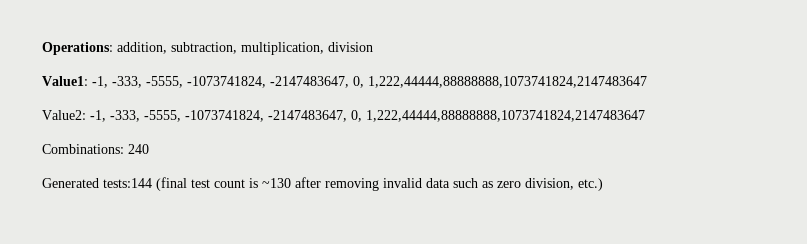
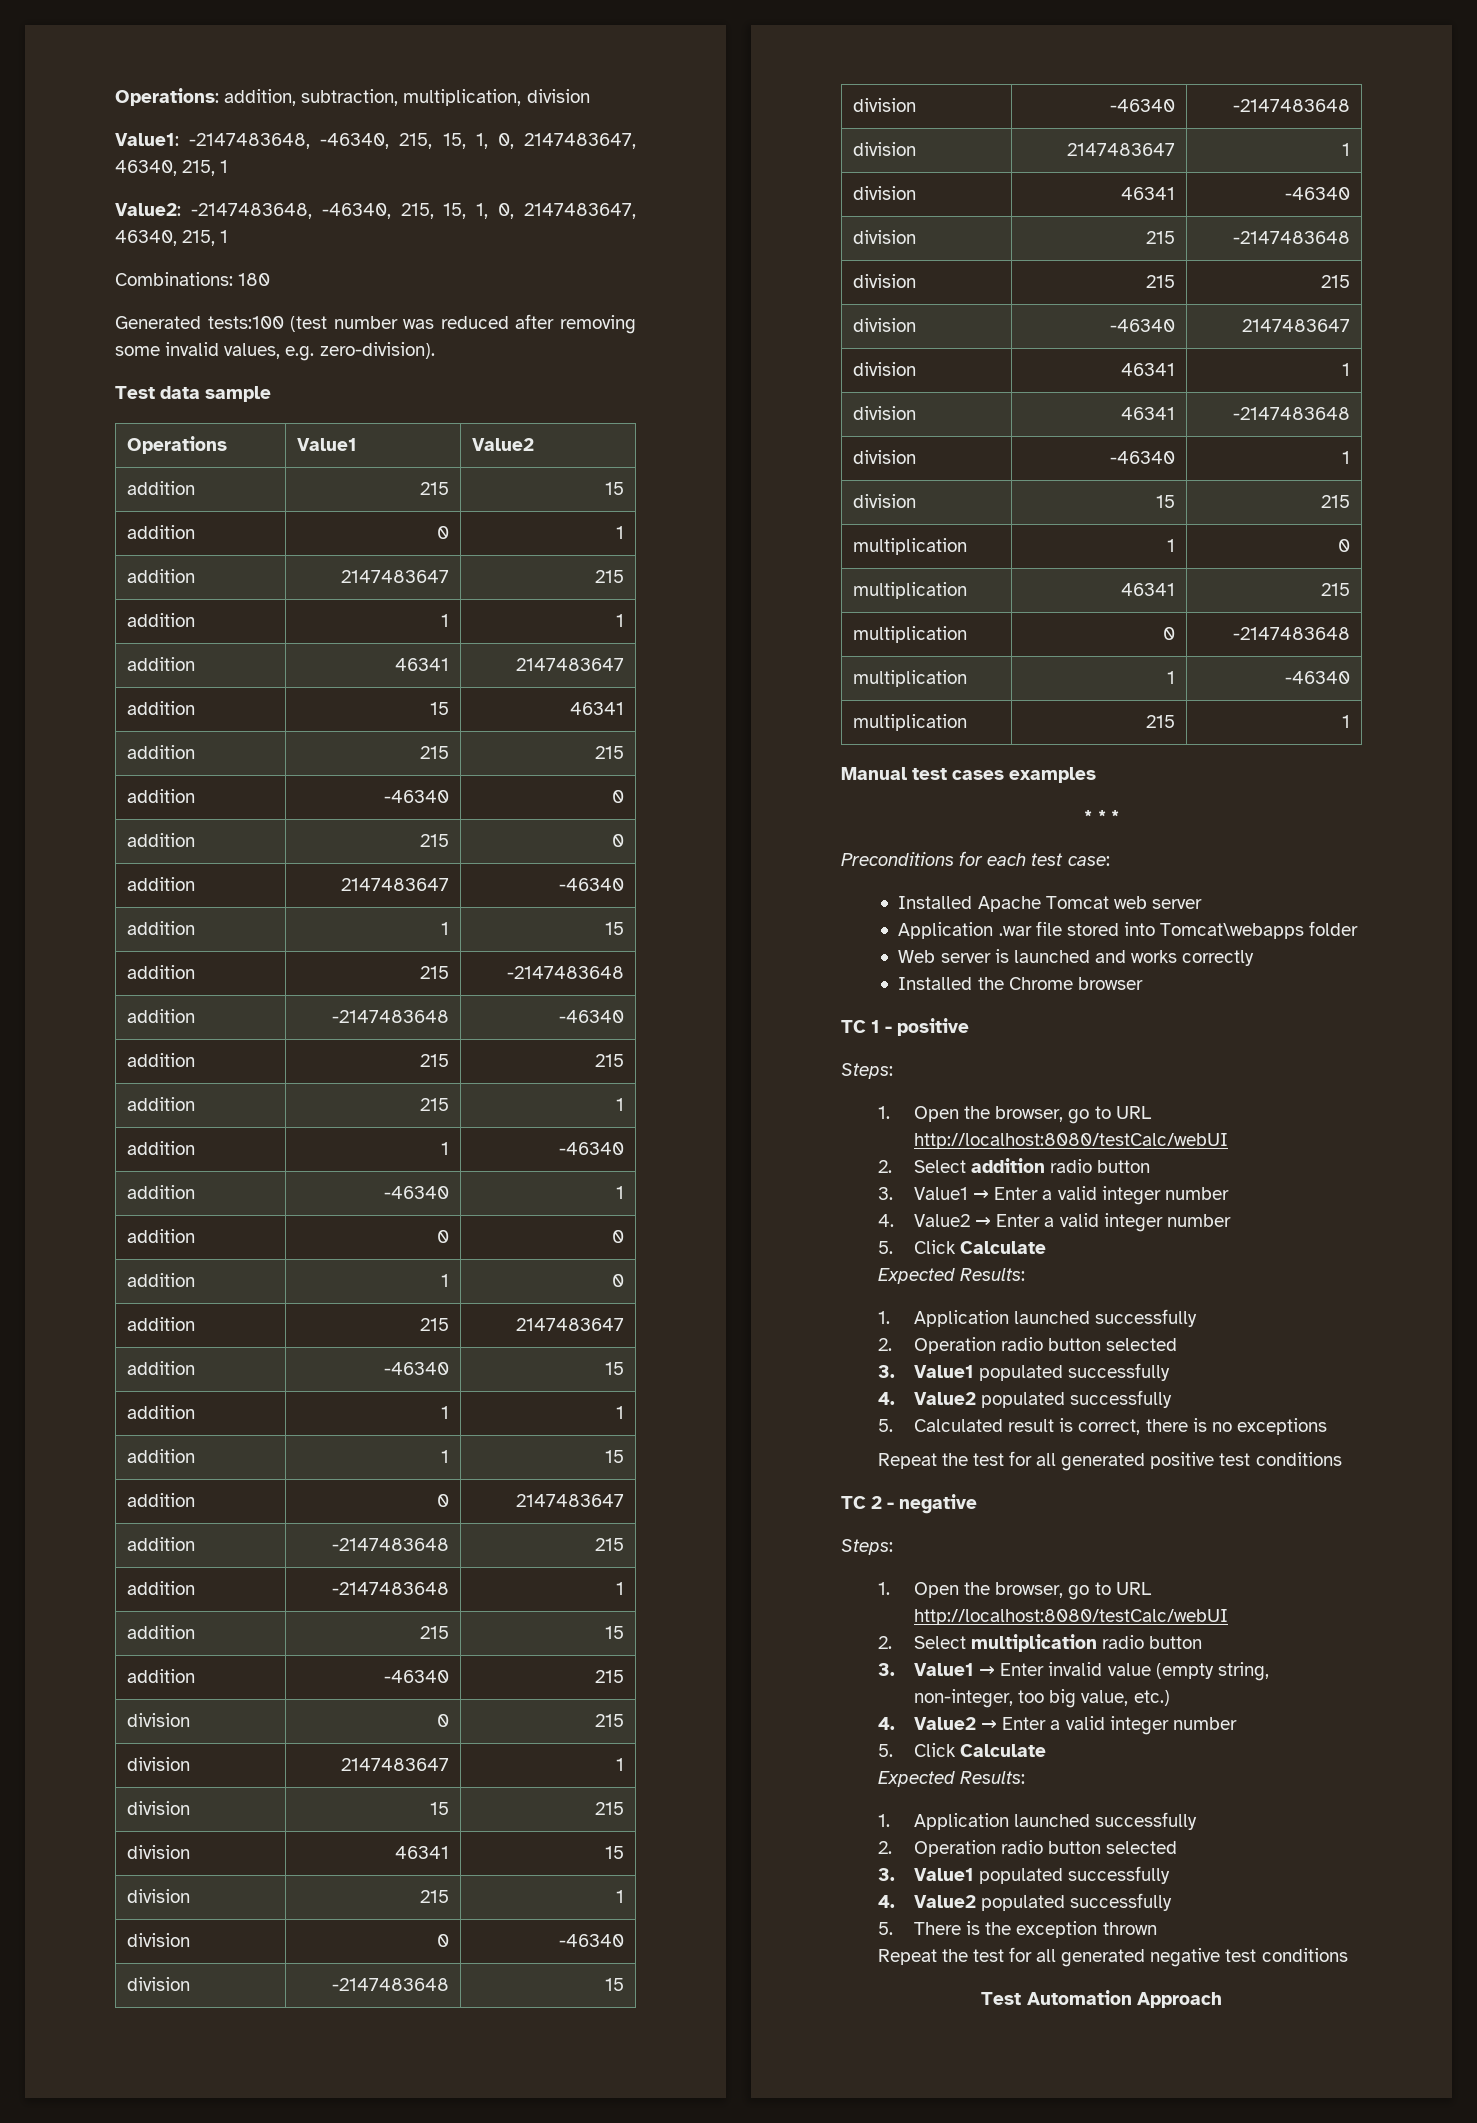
[92,76,647,88] [42,110,645,122] -1, -333, -5555, -1073741824, -2147483647, 0, 1,222,44444,88888888,1073741824,2147483647 // Value2: -1, -333, -5555, -1073741824, -2147483647, 0, 1,222,44444,88888888,1073741824,2147483647 -> [189,133,637,149] [115,160,229,176] [115,203,637,219] [115,230,229,246] -2147483648, -46340, 215, 15, 1, 0, 2147483647, 46340, 215, 1 // Value2: -2147483648, -46340, 215, 15, 1, 0, 2147483647, 46340, 215, 1
[128,144,149,154] 240 -> [238,273,271,286] 180
[103,177,603,191] tests:144 (final test count is ~130 after removing invalid data such as zero division, etc.) -> [207,314,636,334] [115,342,435,361] [115,386,272,402] [126,436,227,454] [296,438,357,451] [471,438,534,451] [126,481,195,495] [420,482,450,495] [605,482,625,495] [126,525,195,539] [437,526,450,539] [616,526,625,539] [126,569,195,583] [341,570,450,583] [595,570,625,583] [126,613,195,627] [441,614,450,627] [616,614,625,627] [126,657,195,671] [395,658,450,671] [516,658,625,671] [126,701,195,715] [430,702,450,715] [570,702,625,715] [126,745,195,759] [420,746,450,759] [595,746,625,759] [126,789,195,803] [384,790,450,803] [612,790,625,803] [126,833,195,847] [420,834,450,847] [612,834,625,847] [126,877,195,891] [341,878,450,891] [559,878,625,891] [126,921,195,935] [441,922,450,935] [605,922,625,935] [126,965,195,979] [420,966,450,979] [507,966,625,979] [126,1009,195,1023] [332,1010,450,1023] [559,1010,625,1023] [126,1053,195,1067] [420,1054,450,1067] [595,1054,625,1067] [126,1097,195,1111] [420,1098,450,1111] [616,1098,625,1111] [126,1141,195,1155] [441,1142,450,1155] [559,1142,625,1155] [126,1185,195,1199] [384,1186,450,1199] [616,1186,625,1199] [126,1229,195,1243] [437,1230,450,1243] [612,1230,625,1243] [126,1273,195,1287] [441,1274,450,1287] [612,1274,625,1287] [126,1317,195,1331] [420,1318,450,1331] [516,1318,625,1331] [126,1361,195,1375] [384,1362,450,1375] [605,1362,625,1375] [126,1405,195,1419] [441,1406,450,1419] [616,1406,625,1419] [126,1449,195,1463] [441,1450,450,1463] [605,1450,625,1463] [126,1493,195,1507] [437,1494,450,1507] [516,1494,625,1507] [126,1537,195,1551] [332,1538,450,1551] [595,1538,625,1551] [126,1581,195,1595] [332,1582,450,1595] [616,1582,625,1595] [126,1625,195,1639] [420,1626,450,1639] [605,1626,625,1639] [126,1669,195,1683] [384,1670,450,1683] [595,1670,625,1683] [126,1713,190,1727] [437,1714,450,1727] [595,1714,625,1727] [126,1757,190,1771] [341,1758,450,1771] [616,1758,625,1771] [126,1801,190,1815] [430,1802,450,1815] [595,1802,625,1815] [126,1845,190,1859] [395,1846,450,1859] [605,1846,625,1859] [126,1889,190,1903] [420,1890,450,1903] [616,1890,625,1903] [126,1933,190,1947] [437,1934,450,1947] [559,1934,625,1947] [126,1977,190,1991] [332,1978,450,1991] [605,1978,625,1991] [852,98,916,112] [1110,99,1176,112] [1233,99,1351,112] [852,142,916,156] [1067,143,1176,156] [1342,143,1351,156] [852,186,916,200] [1121,187,1176,200] [1285,187,1351,200] [852,230,916,244] [1146,231,1176,244] [1233,231,1351,244] [852,274,916,288] [1146,275,1176,288] [1321,275,1351,288] [852,318,916,332] [1110,319,1176,332] [1242,319,1351,332] [852,362,916,376] [1121,363,1176,376] [1342,363,1351,376] [852,406,916,420] [1121,407,1176,420] [1233,407,1351,420] [852,450,916,464] [1110,451,1176,464] [1342,451,1351,464] [852,494,916,508] [1156,495,1176,508] [1321,495,1351,508] [852,538,967,555] [1167,539,1176,552] [1338,539,1351,552] [852,582,967,599] [1121,583,1176,596] [1321,583,1351,596] [852,626,967,643] [1163,627,1176,640] [1233,627,1351,640] [852,670,967,687] [1167,671,1176,684] [1285,671,1351,684] [852,714,967,731] [1146,715,1176,728] [1342,715,1351,728] [841,767,1097,783] [1084,810,1119,823] [841,851,1110,866] [898,896,1202,912] [898,921,1359,939] [898,949,1255,966] [898,977,1143,990] [841,1018,970,1036] [841,1063,893,1079] [877,1106,1152,1124] [914,1133,1229,1149] [877,1158,1151,1173] [877,1186,1229,1205] [877,1213,1231,1232] [877,1240,1047,1254] [877,1268,1025,1284] [877,1309,1198,1327] [877,1337,1178,1354] [877,1363,1171,1381] [877,1390,1173,1408] [877,1418,1327,1435] [877,1451,1342,1471] [841,1494,978,1514] [841,1539,893,1555] [877,1582,1152,1600] [914,1609,1229,1625] [877,1634,1203,1652] [877,1662,1269,1681] [914,1689,1170,1708] [877,1716,1237,1735] [877,1743,1047,1757] [877,1771,1025,1787] [877,1812,1198,1830] [877,1840,1178,1857] [877,1866,1171,1884] [877,1893,1173,1911] [877,1921,1157,1938] [877,1947,1348,1967] [981,1990,1222,2008] tests:100 (test number was reduced after removing some invalid values, e.g. zero-division). // Test data sample // Operations | Value1 | Value2 // addition | 215 | 15 // addition | 0 | 1 // addition | 2147483647 | 215 // addition | 1 | 1 // addition | 46341 | 2147483647 // addition | 15 | 46341 // addition | 215 | 215 // addition | -46340 | 0 // addition | 215 | 0 // addition | 2147483647 | -46340 // addition | 1 | 15 // addition | 215 | -2147483648 // addition | -2147483648 | -46340 // addition | 215 | 215 // addition | 215 | 1 // addition | 1 | -46340 // addition | -46340 | 1 // addition | 0 | 0 // addition | 1 | 0 // addition | 215 | 2147483647 // addition | -46340 | 15 // addition | 1 | 1 // addition | 1 | 15 // addition | 0 | 2147483647 // addition | -2147483648 | 215 // addition | -2147483648 | 1 // addition | 215 | 15 // addition | -46340 | 215 // division | 0 | 215 // division | 2147483647 | 1 // division | 15 | 215 // division | 46341 | 15 // division | 215 | 1 // division | 0 | -46340 // division | -2147483648 | 15 // division | -46340 | -2147483648 // division | 2147483647 | 1 // division | 46341 | -46340 // division | 215 | -2147483648 // division | 215 | 215 // division | -46340 | 2147483647 // division | 46341 | 1 // division | 46341 | -2147483648 // division | -46340 | 1 // division | 15 | 215 // multiplication | 1 | 0 // multiplication | 46341 | 215 // multiplication | 0 | -2147483648 // multiplication | 1 | -46340 // multiplication | 215 | 1 // Manual test cases examples // * * * // Preconditions for each test case: // Installed Apache Tomcat web server // Application .war file stored into Tomcat\webapps folder // Web server is launched and works correctly // Installed the Chrome browser // TC 1 - positive // Steps: // 1. Open the browser, go to URL http://localhost:8080/testCalc/webUI // 2. Select addition radio button // 3. Value1 → Enter a valid integer number // 4. Value2 → Enter a valid integer number // 5. Click Calculate // Expected Results: // 1. Application launched successfully // 2. Operation radio button selected // 3. Value1 populated successfully // 4. Value2 populated successfully // 5. Calculated result is correct, there is no exceptions // Repeat the test for all generated positive test conditions // TC 2 - negative // Steps: // 1. Open the browser, go to URL http://localhost:8080/testCalc/webUI // 2. Select multiplication radio button // 3. Value1 → Enter invalid value (empty string, non-integer, too big value, etc.) // 4. Value2 → Enter a valid integer number // 5. Click Calculate // Expected Results: // 1. Application launched successfully // 2. Operation radio button selected // 3. Value1 populated successfully // 4. Value2 populated successfully // 5. There is the exception thrown // Repeat the test for all generated negative test conditions // Test Automation Approach

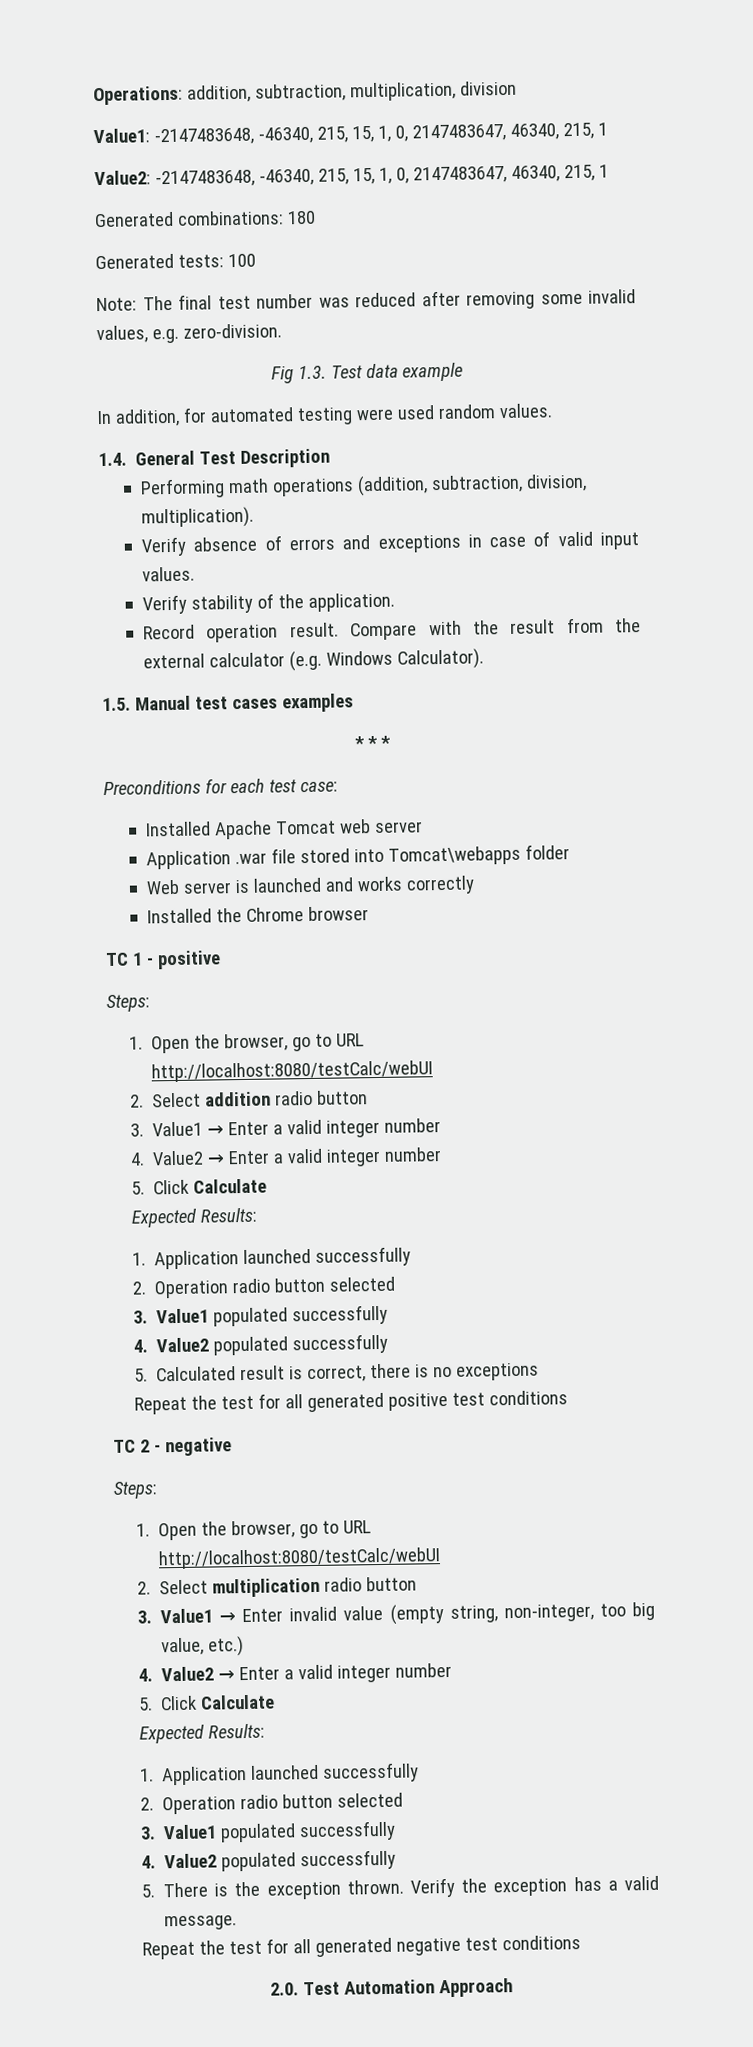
[115,272,233,286] Combinations: -> [94,210,284,228] Generated combinations:
[207,316,328,332] tests:100 (test -> [177,253,256,268] [96,294,251,312] tests: 100 // Note: The final test
[319,342,435,359] [115,386,272,402] [126,436,227,454] [296,438,357,451] [471,438,534,451] [126,481,195,495] [420,482,450,495] [605,482,625,495] [126,525,195,539] [437,526,450,539] [616,526,625,539] [126,569,195,583] [341,570,450,583] [595,570,625,583] [126,613,195,627] [441,614,450,627] [616,614,625,627] [126,657,195,671] [395,658,450,671] [516,658,625,671] [126,701,195,715] [430,702,450,715] [570,702,625,715] [126,745,195,759] [420,746,450,759] [595,746,625,759] [126,789,195,803] [384,790,450,803] [612,790,625,803] [126,833,195,847] [420,834,450,847] [612,834,625,847] [126,877,195,891] [341,878,450,891] [559,878,625,891] [126,921,195,935] [441,922,450,935] [605,922,625,935] [126,965,195,979] [420,966,450,979] [507,966,625,979] [126,1009,195,1023] [332,1010,450,1023] [559,1010,625,1023] [126,1053,195,1067] [420,1054,450,1067] [595,1054,625,1067] [126,1097,195,1111] [420,1098,450,1111] [616,1098,625,1111] [126,1141,195,1155] [441,1142,450,1155] [559,1142,625,1155] [126,1185,195,1199] [384,1186,450,1199] [616,1186,625,1199] [126,1229,195,1243] [437,1230,450,1243] [612,1230,625,1243] [126,1273,195,1287] [441,1274,450,1287] [612,1274,625,1287] [126,1317,195,1331] [420,1318,450,1331] [516,1318,625,1331] [126,1361,195,1375] [384,1362,450,1375] [605,1362,625,1375] [126,1405,195,1419] [441,1406,450,1419] [616,1406,625,1419] [126,1449,195,1463] [441,1450,450,1463] [605,1450,625,1463] [126,1493,195,1507] [437,1494,450,1507] [516,1494,625,1507] [126,1537,195,1551] [332,1538,450,1551] [595,1538,625,1551] [126,1581,195,1595] [332,1582,450,1595] [616,1582,625,1595] [126,1625,195,1639] [420,1626,450,1639] [605,1626,625,1639] [126,1669,195,1683] [384,1670,450,1683] [595,1670,625,1683] [126,1713,190,1727] [437,1714,450,1727] [595,1714,625,1727] [126,1757,190,1771] [341,1758,450,1771] [616,1758,625,1771] [126,1801,190,1815] [430,1802,450,1815] [595,1802,625,1815] [126,1845,190,1859] [395,1846,450,1859] [605,1846,625,1859] [126,1889,190,1903] [420,1890,450,1903] [616,1890,625,1903] [126,1933,190,1947] [437,1934,450,1947] [559,1934,625,1947] [126,1977,190,1991] [332,1978,450,1991] [605,1978,625,1991] [852,98,916,112] [1110,99,1176,112] [1233,99,1351,112] [852,142,916,156] [1067,143,1176,156] [1342,143,1351,156] [852,186,916,200] [1121,187,1176,200] [1285,187,1351,200] [852,230,916,244] [1146,231,1176,244] [1233,231,1351,244] [852,274,916,288] [1146,275,1176,288] [1321,275,1351,288] [852,318,916,332] [1110,319,1176,332] [1242,319,1351,332] [852,362,916,376] [1121,363,1176,376] [1342,363,1351,376] [852,406,916,420] [1121,407,1176,420] [1233,407,1351,420] [852,450,916,464] [1110,451,1176,464] [1342,451,1351,464] [852,494,916,508] [1156,495,1176,508] [1321,495,1351,508] [852,538,967,555] [1167,539,1176,552] [1338,539,1351,552] [852,582,967,599] [1121,583,1176,596] [1321,583,1351,596] [852,626,967,643] [1163,627,1176,640] [1233,627,1351,640] [852,670,967,687] [1167,671,1176,684] [1285,671,1351,684] [852,714,967,731] [1146,715,1176,728] [1342,715,1351,728] zero-division). // Test data sample // Operations | Value1 | Value2 // addition | 215 | 15 // addition | 0 | 1 // addition | 2147483647 | 215 // addition | 1 | 1 // addition | 46341 | 2147483647 // addition | 15 | 46341 // addition | 215 | 215 // addition | -46340 | 0 // addition | 215 | 0 // addition | 2147483647 | -46340 // addition | 1 | 15 // addition | 215 | -2147483648 // addition | -2147483648 | -46340 // addition | 215 | 215 // addition | 215 | 1 // addition | 1 | -46340 // addition | -46340 | 1 // addition | 0 | 0 // addition | 1 | 0 // addition | 215 | 2147483647 // addition | -46340 | 15 // addition | 1 | 1 // addition | 1 | 15 // addition | 0 | 2147483647 // addition | -2147483648 | 215 // addition | -2147483648 | 1 // addition | 215 | 15 // addition | -46340 | 215 // division | 0 | 215 // division | 2147483647 | 1 // division | 15 | 215 // division | 46341 | 15 // division | 215 | 1 // division | 0 | -46340 // division | -2147483648 | 15 // division | -46340 | -2147483648 // division | 2147483647 | 1 // division | 46341 | -46340 // division | 215 | -2147483648 // division | 215 | 215 // division | -46340 | 2147483647 // division | 46341 | 1 // division | 46341 | -2147483648 // division | -46340 | 1 // division | 15 | 215 // multiplication | 1 | 0 // multiplication | 46341 | 215 // multiplication | 0 | -2147483648 // multiplication | 1 | -46340 // multiplication | 215 | 1 // -> [182,323,282,339] [270,362,464,384] [97,403,553,427] [98,448,331,468] [140,473,588,499] [141,506,255,529] [141,531,639,557] [142,566,196,582] [142,592,396,615] [143,617,642,643] [143,648,485,672] [102,697,131,712] zero-division. // Fig 1.3. Test data example // In addition, for automated testing were used random values. // 1.4. General Test Description // Performing math operations (addition, subtraction, division, multiplication). // Verify absence of errors and exceptions in case of valid input values. // Verify stability of the application. // Record operation result. Compare with the result from the external calculator (e.g. Windows Calculator). // 1.5.
[1102,1922,1157,1935] thrown -> [346,1875,660,1898] [164,1915,238,1931] thrown. Verify the exception has a valid message.
(1348, 1955) none -> [269,1982,299,1996] 2.0.

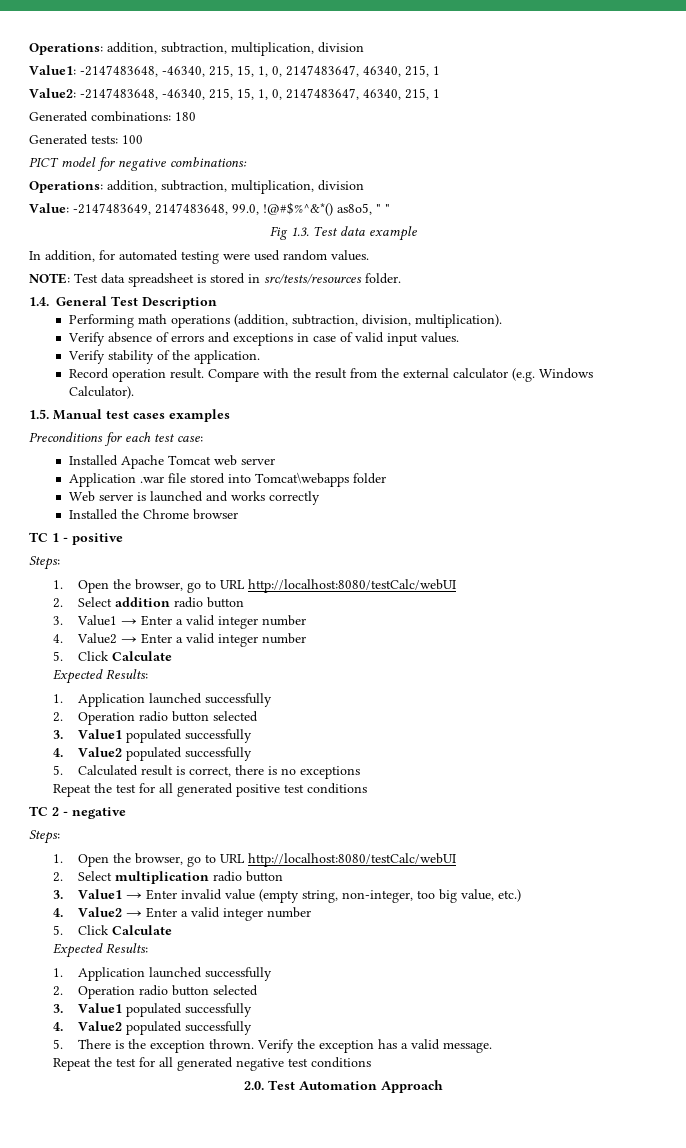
[96,289,636,312] [96,323,282,344] Note: The final test number was reduced after removing some invalid values, e.g. zero-division. -> [29,157,247,171] [29,180,364,194] [29,202,390,216] PICT model for negative combinations: // Operations: addition, subtraction, multiplication, division // Value: -2147483649, 2147483648, 99.0, !@#$%^&*() as8o5, " "
(553, 411) none -> [29,273,401,287] // NOTE: Test data spreadsheet is stored in src/tests/resources folder.
[353,735,391,750] // * * * -> (230, 415) none

